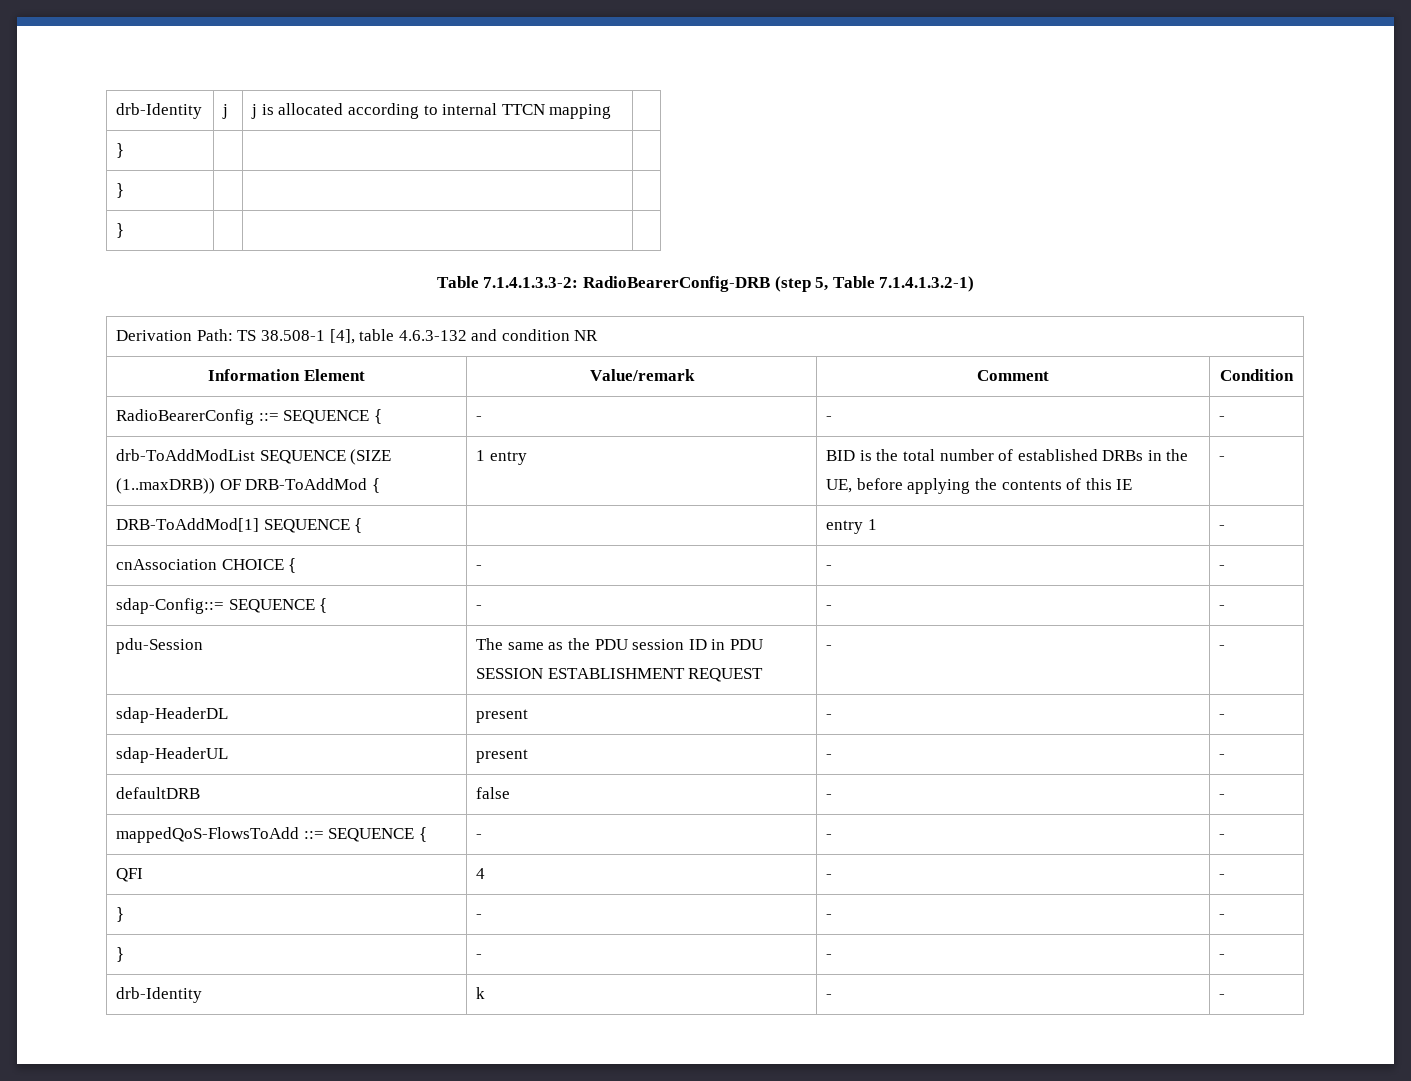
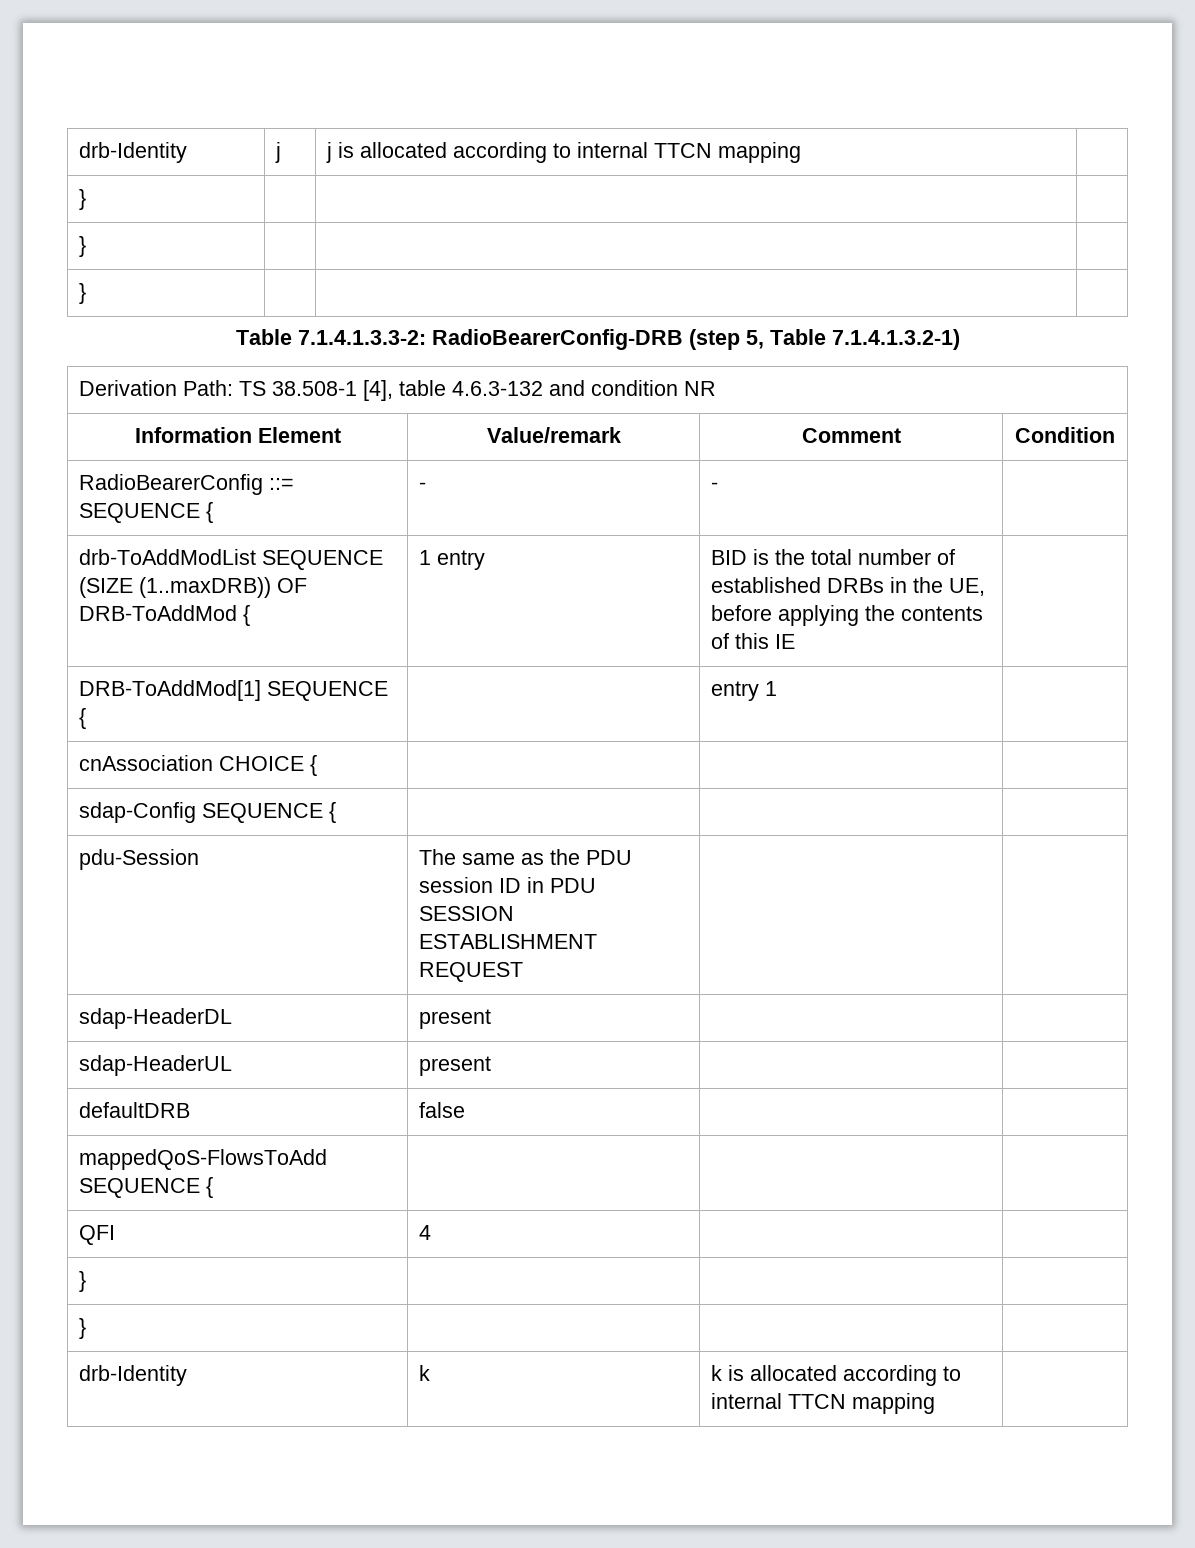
[1219,416,1226,421] - -> (718, 486) none
[1219,456,1226,461] - -> (795, 641) none
[1219,525,1226,530] - -> (777, 688) none
[476,565,483,570] [826,565,833,570] [1219,565,1226,570] [116,598,328,614] [476,605,483,610] [826,605,833,610] [1219,605,1226,610] - | - | - // sdap-Config::= SEQUENCE { | - | - | - -> [78,802,336,823] | | // sdap-Config SEQUENCE { | | |
[826,645,833,650] [1219,645,1226,650] - | - -> (523, 972) |
[826,714,833,719] [1219,714,1226,719] - | - -> (491, 1019) |
[826,754,833,759] [1219,754,1226,759] - | - -> (491, 1066) |
[826,794,833,799] [1219,794,1226,799] - | - -> (465, 1110) |
[303,827,427,842] [476,834,483,839] [826,834,833,839] [1219,834,1226,839] ::= SEQUENCE { | - | - | - -> [78,1177,213,1198] SEQUENCE { | | |
[826,874,833,879] [1219,874,1226,879] [116,907,125,922] [476,914,483,919] [826,914,833,919] [1219,914,1226,919] [116,947,125,962] [476,954,483,959] [826,954,833,959] [1219,954,1226,959] [116,987,203,1003] [476,987,486,999] [826,994,833,999] [1219,994,1226,999] - | - // } | - | - | - // } | - | - | - // drb-Identity | k | - | - -> [78,1271,86,1292] [78,1318,86,1339] [78,1365,187,1386] [418,1365,430,1381] [710,1365,961,1386] [710,1393,935,1414] | // } | | | // } | | | // drb-Identity | k | k is allocated according to internal TTCN mapping |

